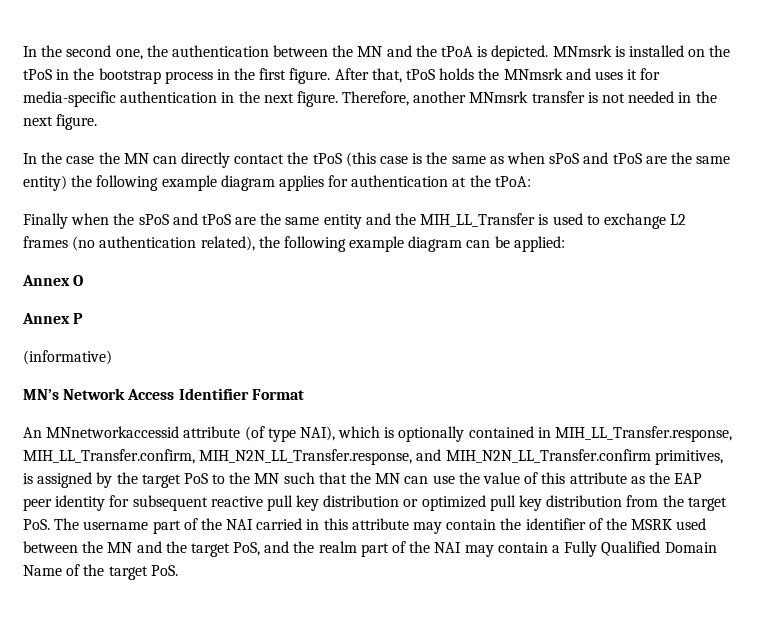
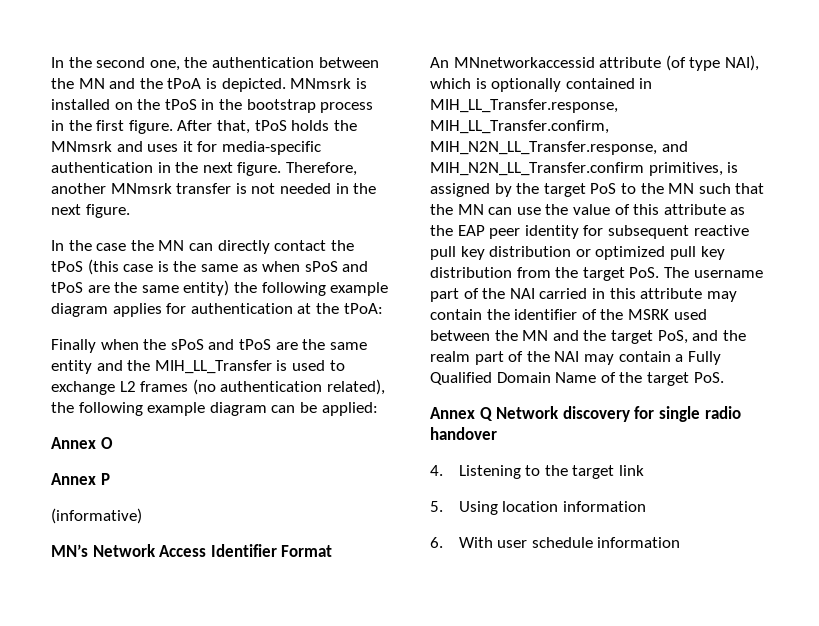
(178, 570) none -> [430,406,741,422] [430,427,497,440] [430,465,645,479] [430,501,646,515] [430,537,681,548] // Annex Q Network discovery for single radio handover // 4. Listening to the target link // 5. Using location information // 6. With user schedule information

